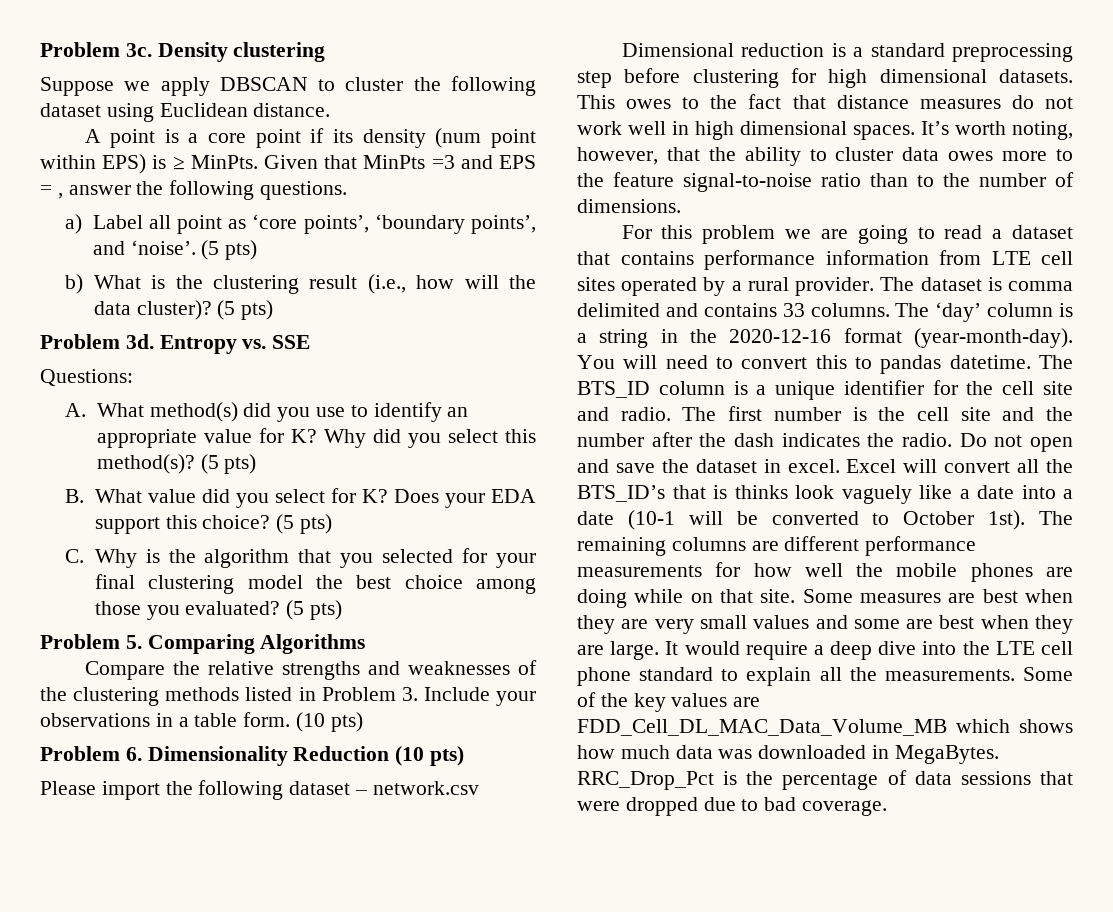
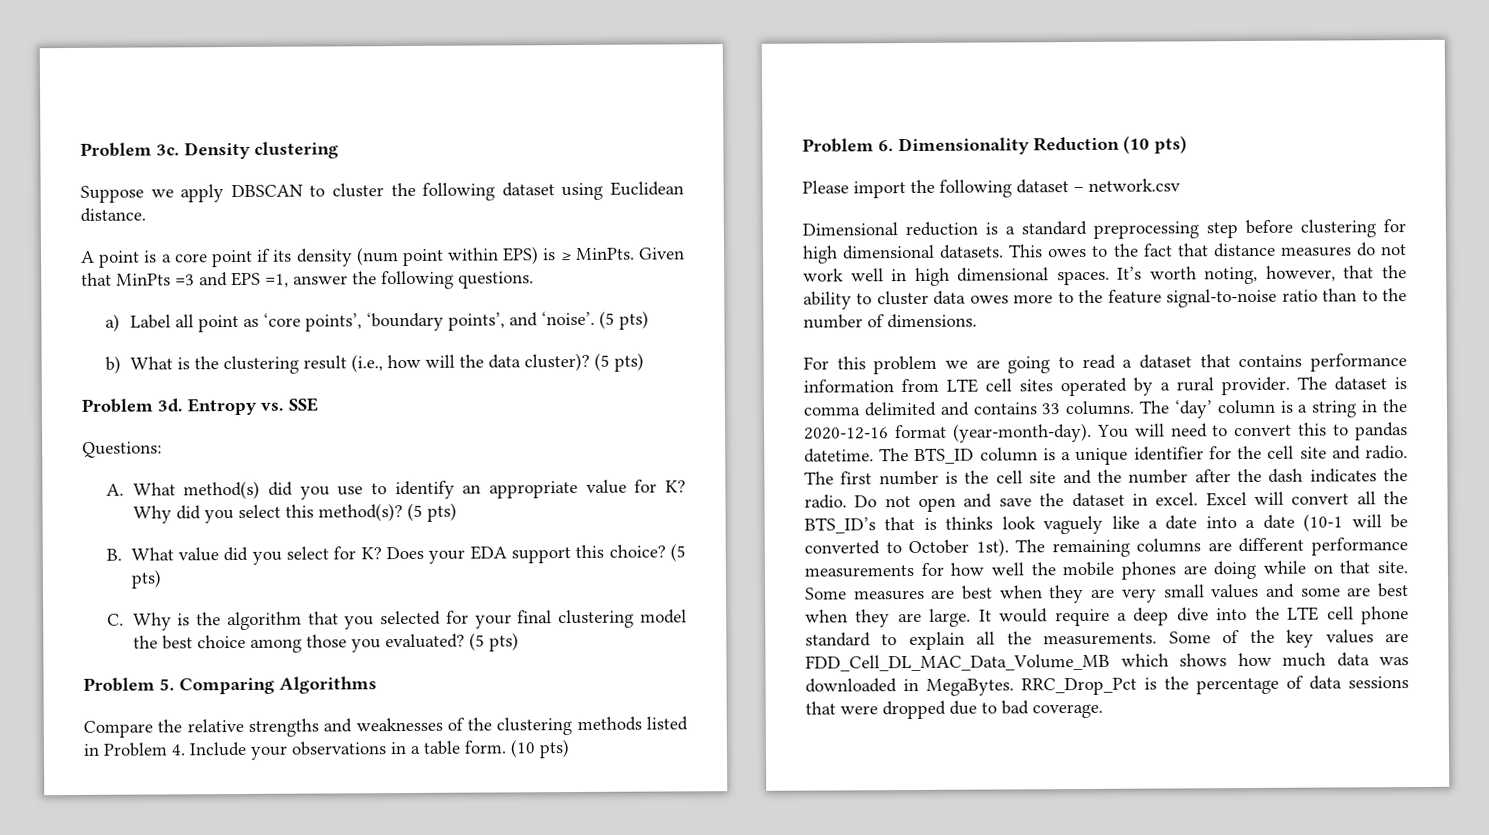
[40,185,63,199] = , -> [265,273,289,288] =1,
[401,687,418,701] 3. -> [171,744,185,756] 4.

